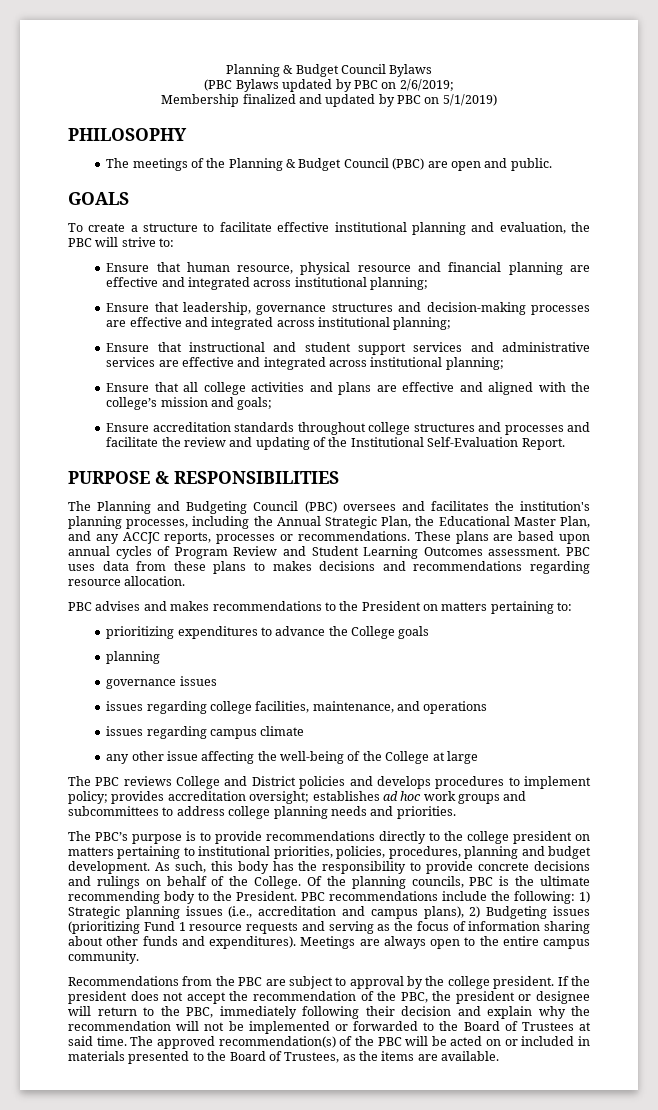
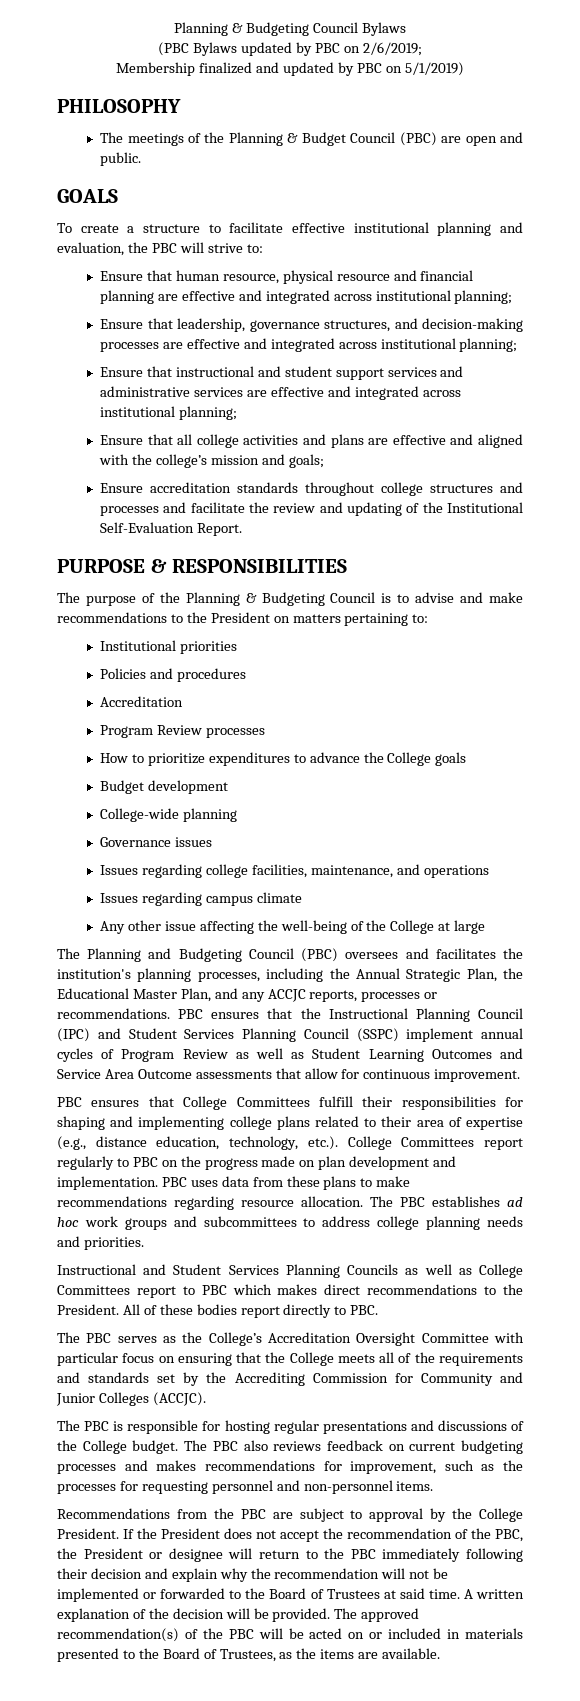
[225,64,339,77] Planning & Budget -> [174,22,309,36] Planning & Budgeting
[331,303,393,312] structures -> [324,320,391,332] structures,
(339, 477) none -> [57,592,524,606] [57,612,429,626] [100,640,237,654] [100,668,246,682] [100,696,184,707] [100,725,265,738] [100,752,467,766] [100,780,228,794] [100,808,237,822] [100,837,212,847] [100,864,489,878] [100,892,302,906] [100,920,486,934] // The purpose of the Planning & Budgeting Council is to advise and make recommendations to the President on matters pertaining to: // Institutional priorities // Policies and procedures // Accreditation // Program Review processes // How to prioritize expenditures to advance the College goals // Budget development // College-wide planning // Governance issues // Issues regarding college facilities, maintenance, and operations // Issues regarding campus climate // Any other issue affecting the well-being of the College at large
[414,531,590,544] These plans are based upon -> [178,1008,523,1022] [57,1028,474,1042] PBC ensures that the Instructional Planning Council (IPC) and Student Services Planning Council (SSPC) implement
[283,546,561,559] and Student Learning Outcomes assessment. -> [235,1048,523,1062] [57,1068,521,1082] [57,1096,523,1110] [57,1116,523,1130] [57,1136,523,1150] [57,1156,457,1170] [57,1176,158,1190] as well as Student Learning Outcomes and Service Area Outcome assessments that allow for continuous improvement. // PBC ensures that College Committees fulfill their responsibilities for shaping and implementing college plans related to their area of expertise (e.g., distance education, technology, etc.). College Committees report regularly to PBC on the progress made on plan development and implementation.
[272,561,406,571] makes decisions and -> [376,1176,411,1187] make
[68,601,573,614] [106,626,430,639] [106,651,161,664] [106,676,217,689] [106,701,488,714] [106,726,305,739] [106,751,478,764] [68,776,591,789] [68,791,310,804] // PBC advises and makes recommendations to the President on matters pertaining to: // prioritizing expenditures to advance the College goals // planning // governance issues // issues regarding college facilities, maintenance, and operations // issues regarding campus climate // any other issue affecting the well-being of the College at large // The PBC reviews College and District policies and develops procedures to implement policy; provides accreditation oversight; -> [370,1196,425,1207] The PBC
[68,831,590,844] [68,846,592,859] [68,861,591,874] [68,876,590,889] [68,891,590,904] [68,906,591,919] [68,921,590,934] [68,936,590,949] [68,951,139,964] The PBC’s purpose is to provide recommendations directly to the college president on matters pertaining to institutional priorities, policies, procedures, planning and budget development. As such, this body has the responsibility to provide concrete decisions and rulings on behalf of the College. Of the planning councils, PBC is the ultimate recommending body to the President. PBC recommendations include the following: 1) Strategic planning issues (i.e., accreditation and campus plans), 2) Budgeting issues (prioritizing Fund 1 resource requests and serving as the focus of information sharing about other funds and expenditures). Meetings are always open to the entire campus community. -> [57,1264,523,1278] [57,1284,524,1298] [57,1304,379,1318] [57,1332,524,1346] [57,1352,523,1366] [57,1372,523,1386] [56,1392,206,1406] [57,1420,524,1434] [57,1440,523,1454] [57,1460,523,1474] [57,1480,434,1494] Instructional and Student Services Planning Councils as well as College Committees report to PBC which makes direct recommendations to the President. All of these bodies report directly to PBC. // The PBC serves as the College’s Accreditation Oversight Committee with particular focus on ensuring that the College meets all of the requirements and standards set by the Accrediting Commission for Community and Junior Colleges (ACCJC). // The PBC is responsible for hosting regular presentations and discussions of the College budget. The PBC also reviews feedback on current budgeting processes and makes recommendations for improvement, such as the processes for requesting personnel and non-personnel items.
[447,976,555,989] college president. -> [478,1508,523,1522] [57,1528,119,1539] College President.
[68,991,127,1004] president -> [161,1528,220,1539] President
[455,991,515,1004] president -> [83,1548,143,1559] President
[186,1007,213,1018] PBC, -> [350,1549,376,1559] PBC
(127, 1041) none -> [463,1589,524,1599] [57,1608,331,1622] A written explanation of the decision will be provided.

